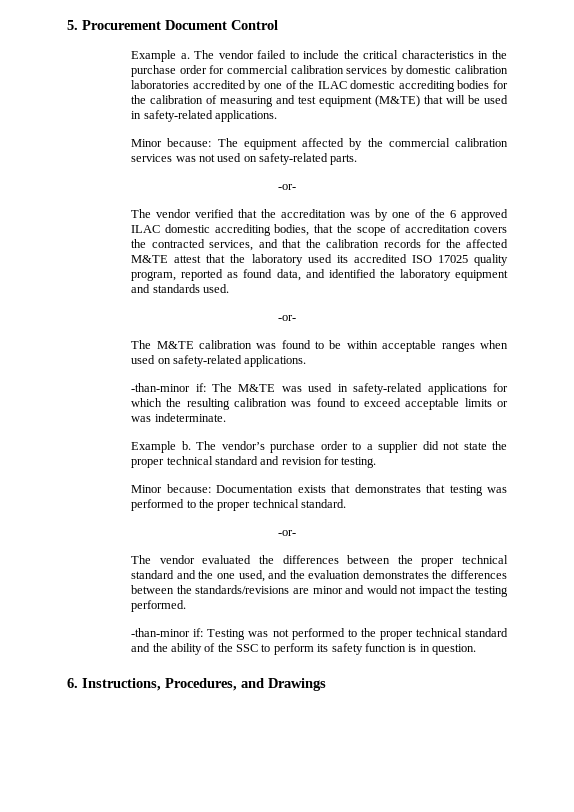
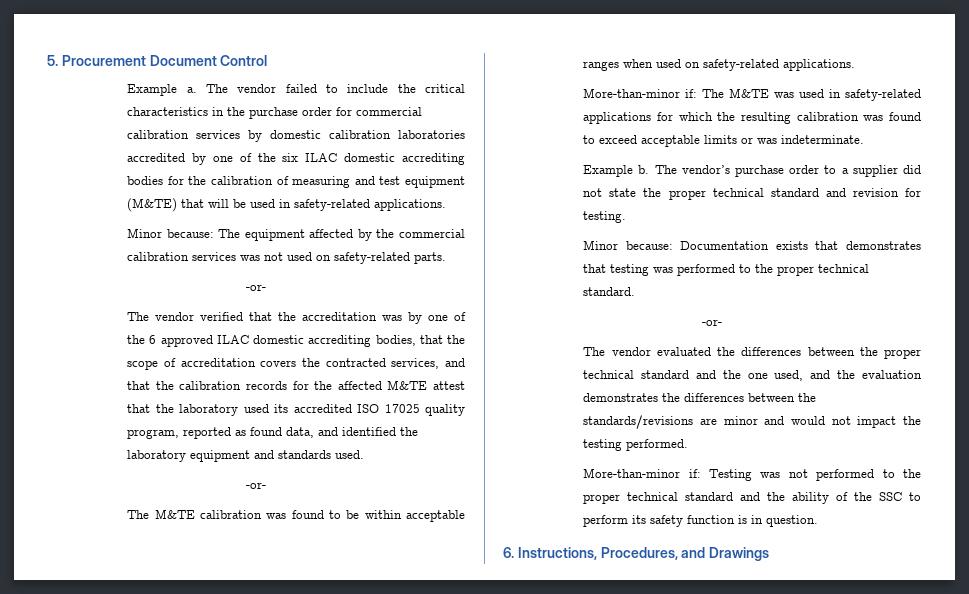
(315, 84) none -> [282,153,299,162] six
[131,383,191,392] -than-minor -> [583,88,681,98] More-than-minor
[131,628,191,637] -than-minor -> [583,468,681,478] More-than-minor

